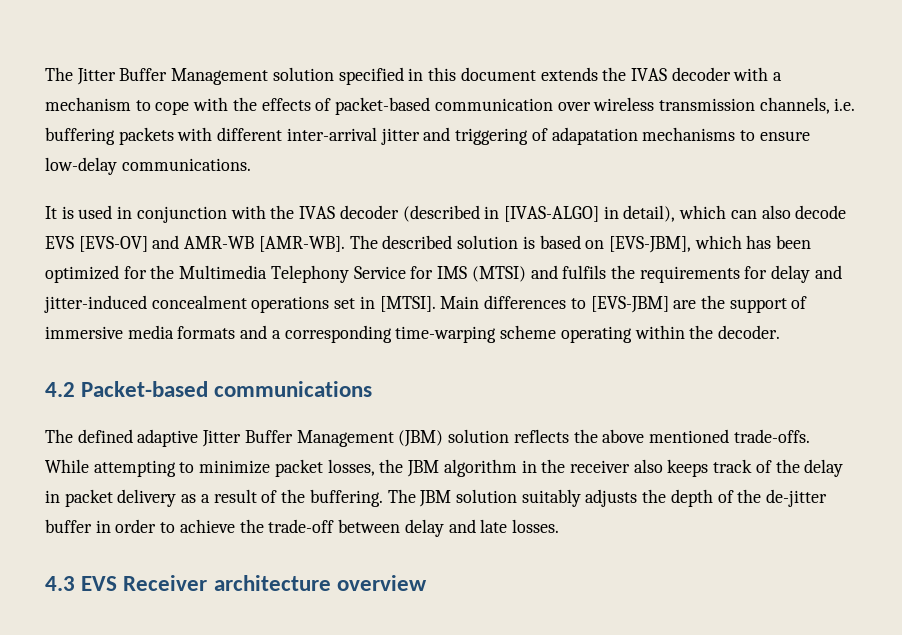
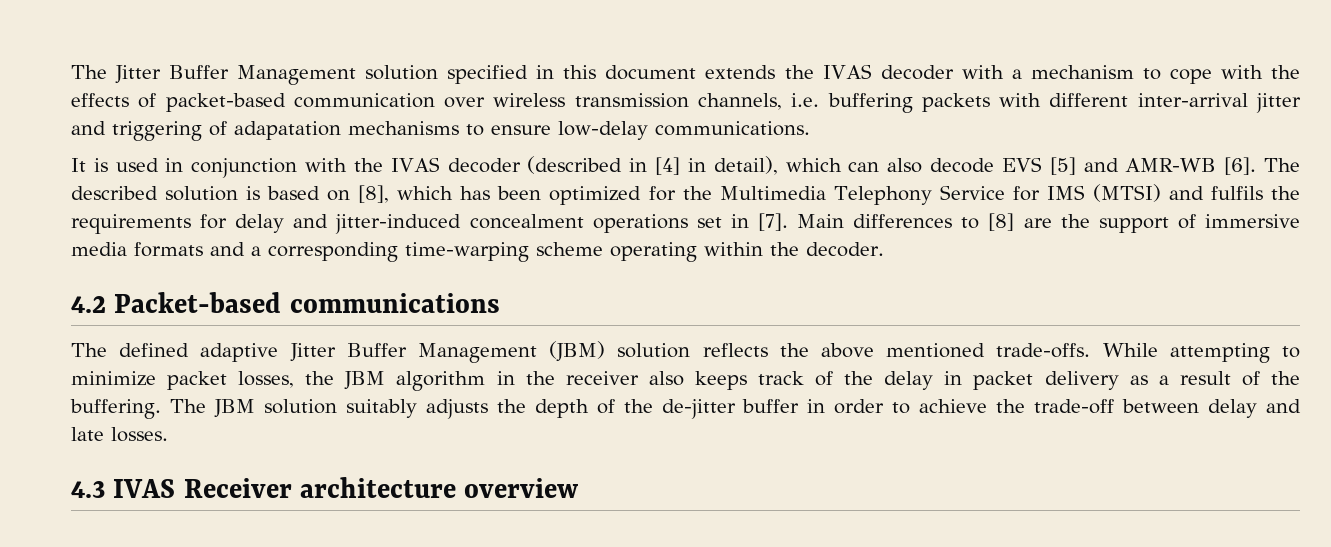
[503,206,599,222] [IVAS-ALGO] -> [655,157,681,175] [4]
[78,236,148,252] [EVS-OV] -> [1049,157,1076,175] [5]
[258,236,345,252] [AMR-WB]. -> [1224,157,1257,175] [6].
[608,236,691,253] [EVS-JBM], -> [358,185,390,203] [8],
[379,296,436,312] [MTSI]. -> [757,213,788,231] [7].
[590,296,669,313] [EVS-JBM] -> [988,213,1015,231] [8]
[81,576,118,591] EVS -> [113,479,176,498] IVAS

